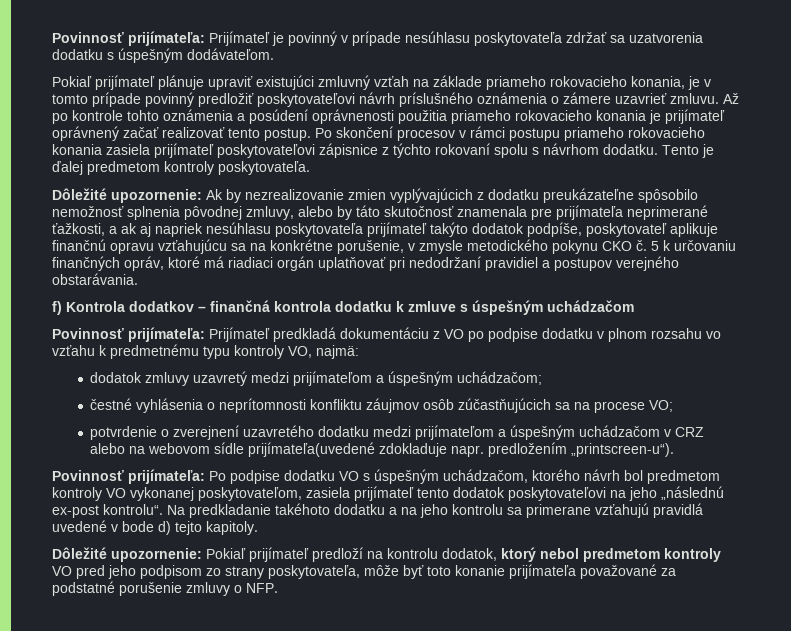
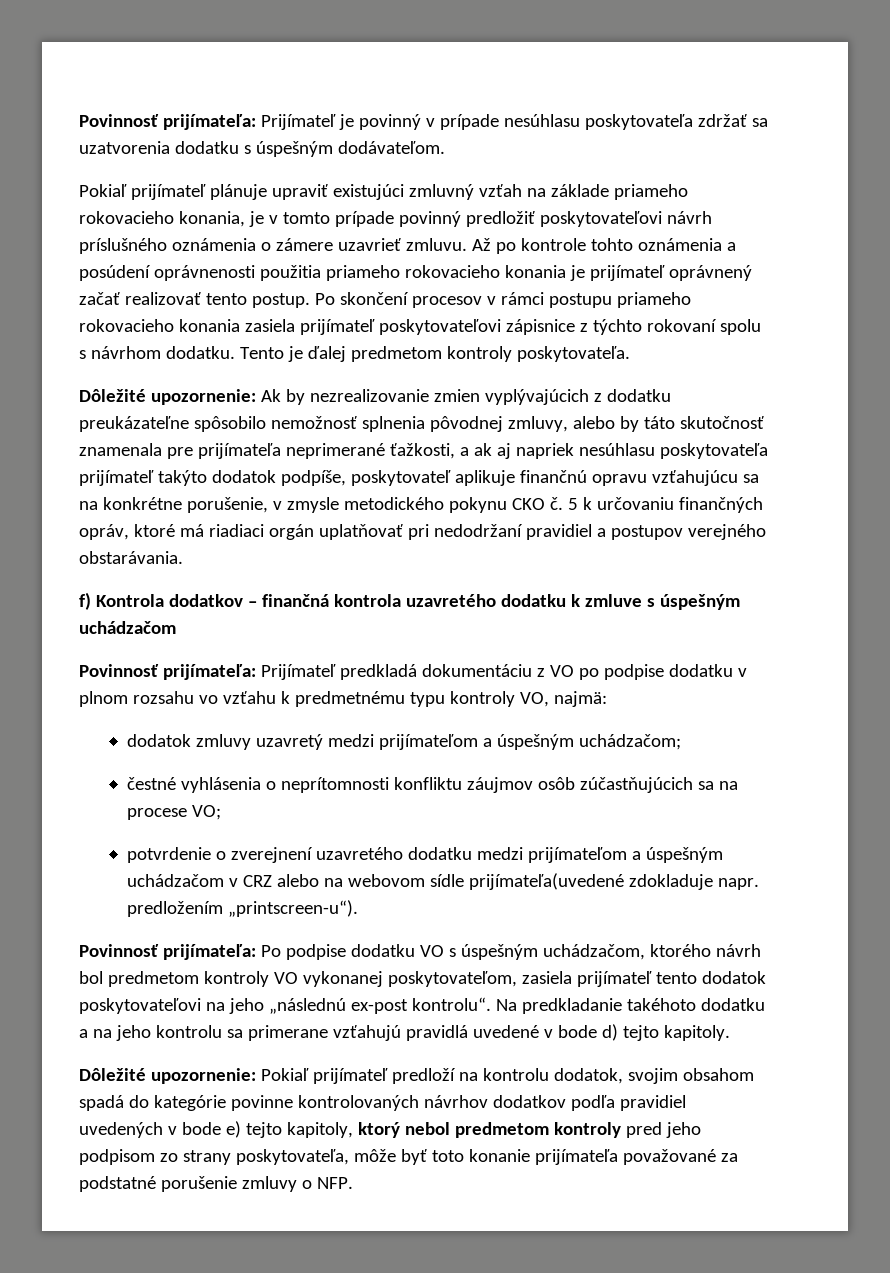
(331, 306) none -> [405,594,496,607] uzavretého
(497, 554) none -> [627,1068,754,1084] [79,1095,686,1111] [79,1121,353,1138] svojim obsahom spadá do kategórie povinne kontrolovaných návrhov dodatkov podľa pravidiel uvedených v bode e) tejto kapitoly,
[52,566,72,576] VO -> (621, 1130) none

